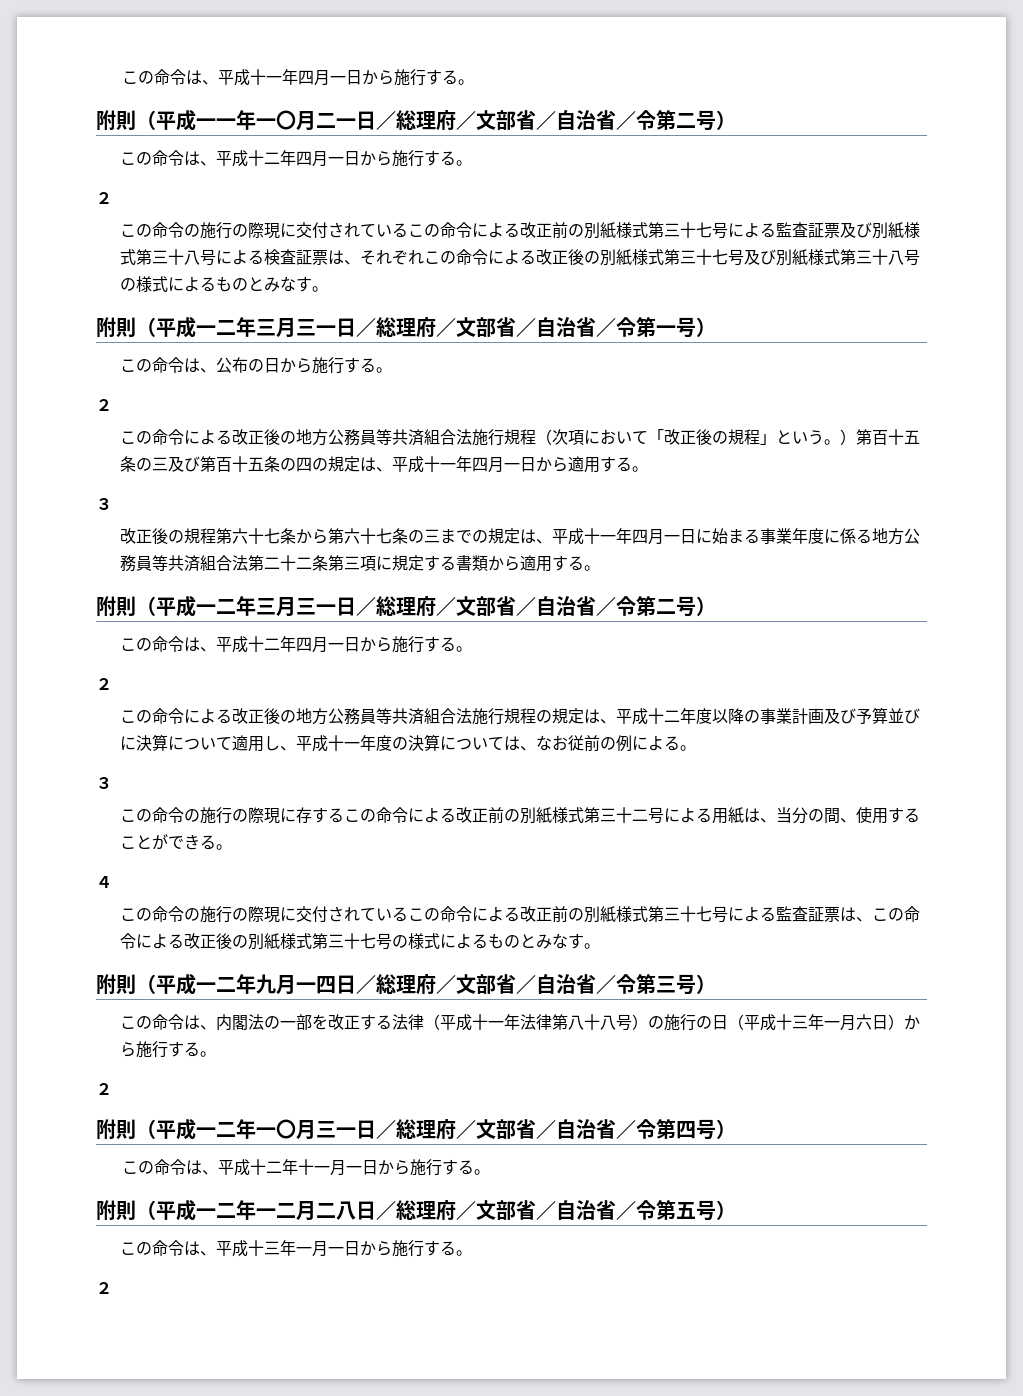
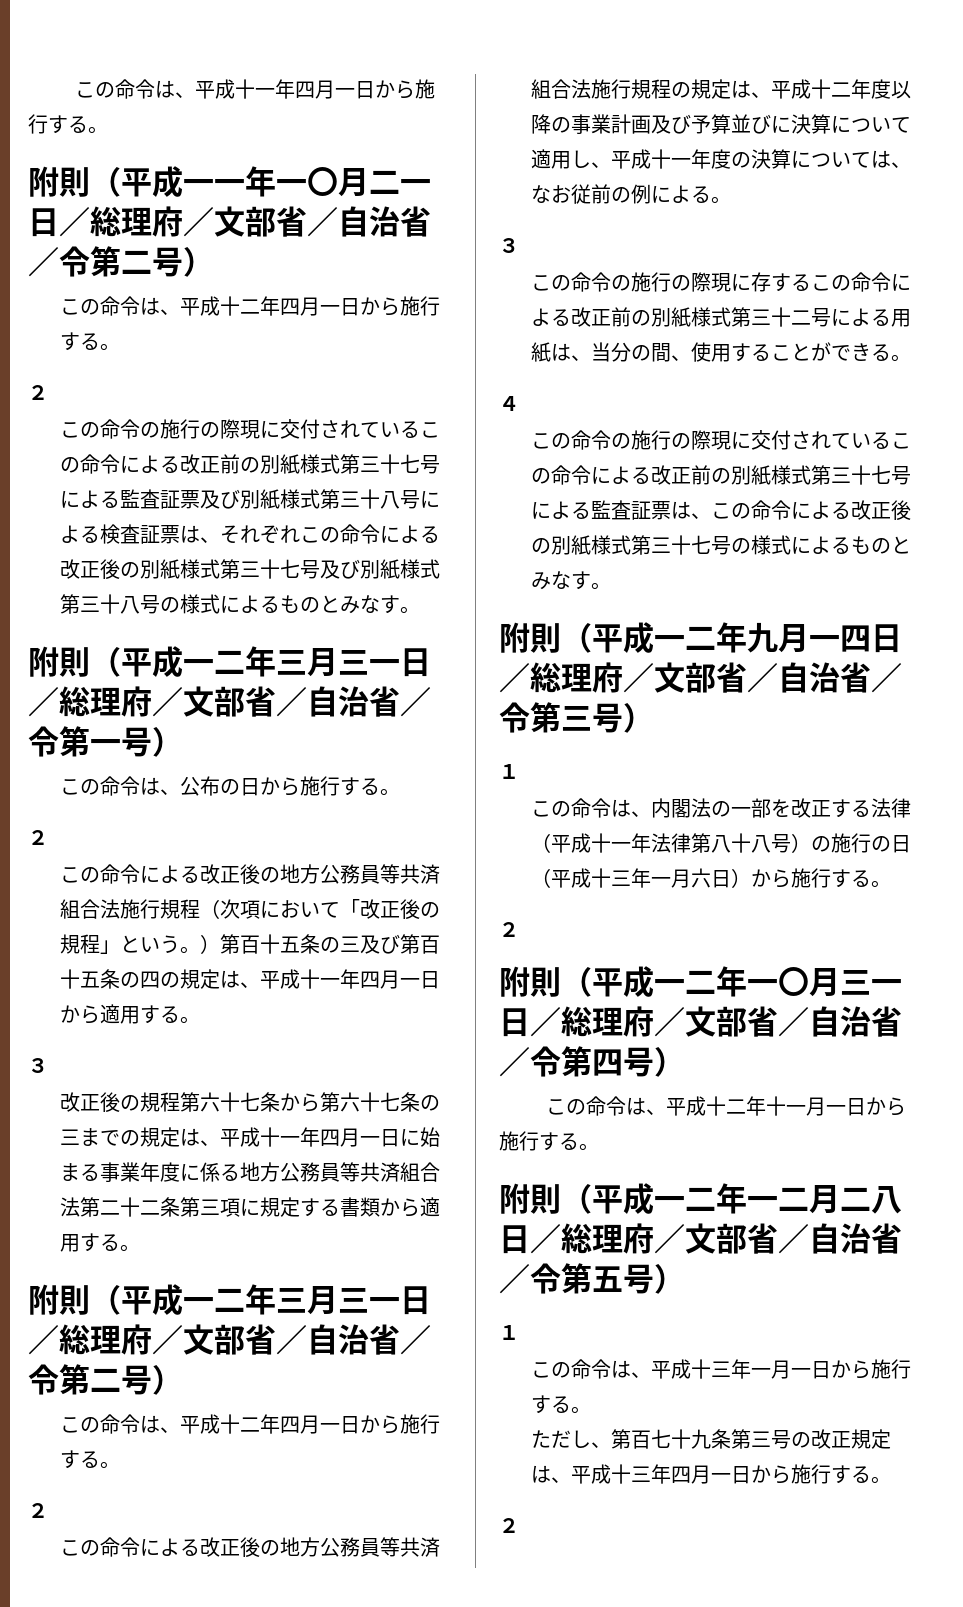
(716, 984) none -> [499,764,519,779] // １
(736, 1210) none -> [499,1325,519,1340] // １
(473, 1253) none -> [530,1429,891,1449] [530,1464,891,1484] // ただし、第百七十九条第三号の改正規定は、平成十三年四月一日から施行する。

